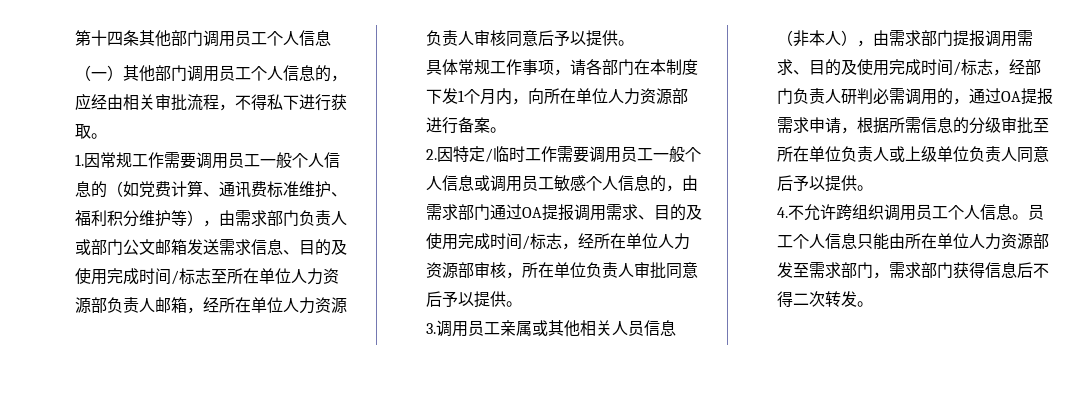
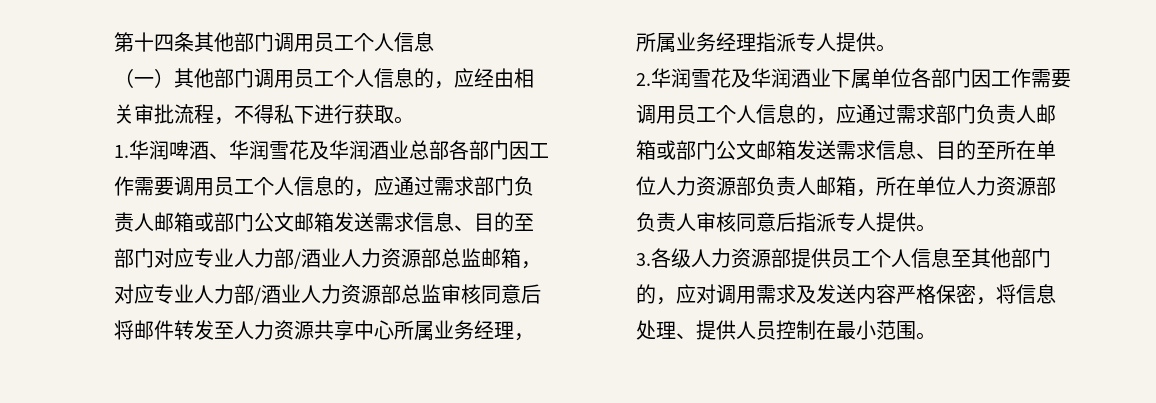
[84,152,341,169] [75,180,348,198] [75,210,348,227] [75,239,348,256] [75,268,212,285] 因常规工作需要调用员工一般个人信息的（如党费计算、通讯费标准维护、福利积分维护等），由需求部门负责人或部门公文邮箱发送需求信息、目的及使用完成时间/标志 -> [129,140,550,160] [114,176,535,197] [114,212,535,232] [114,248,542,269] [114,284,542,305] [114,320,535,341] [636,32,897,53] [636,68,1072,89] [636,104,1057,125] [636,140,977,160] 华润啤酒、华润雪花及华润酒业总部各部门因工作需要调用员工个人信息的，应通过需求部门负责人邮箱或部门公文邮箱发送需求信息、目的至部门对应专业人力部/酒业人力资源部总监邮箱，对应专业人力部/酒业人力资源部总监审核同意后将邮件转发至人力资源共享中心所属业务经理，所属业务经理指派专人提供。 // 2.华润雪花及华润酒业下属单位各部门因工作需要调用员工个人信息的，应通过需求部门负责人邮箱或部门公文邮箱发送需求信息、目的
[203,297,348,314] [426,30,635,47] [426,59,699,76] [426,88,689,105] [426,117,507,134] [426,146,702,163] [426,175,699,192] [426,204,703,221] [426,233,691,250] [426,262,699,279] [426,291,523,308] [426,320,677,337] [777,30,1034,47] [777,59,1042,76] [777,88,1054,105] [777,117,1050,134] [777,146,1050,163] [777,175,874,192] [777,204,1045,221] [777,233,1050,250] [777,262,1050,279] [777,291,858,307] 经所在单位人力资源负责人审核同意后予以提供。 // 具体常规工作事项，请各部门在本制度下发1个月内，向所在单位人力资源部进行备案。 // 2.因特定/临时工作需要调用员工一般个人信息或调用员工敏感个人信息的，由需求部门通过OA提报调用需求、目的及使用完成时间/标志，经所在单位人力资源部审核，所在单位负责人审批同意后予以提供。 // 3.调用员工亲属或其他相关人员信息（非本人），由需求部门提报调用需求、目的及使用完成时间/标志，经部门负责人研判必需调用的，通过OA提报需求申请，根据所需信息的分级审批至所在单位负责人或上级单位负责人同意后予以提供。 // 4.不允许跨组织调用员工个人信息。员工个人信息只能由所在单位人力资源部发至需求部门，需求部门获得信息后不得二次转发 -> [876,176,1057,196] [636,212,937,232] [636,248,1052,268] [636,284,1057,305] [636,320,917,340] 所在单位人力资源部负责人审核同意后指派专人提供。 // 3.各级人力资源部提供员工个人信息至其他部门的，应对调用需求及发送内容严格保密，将信息处理、提供人员控制在最小范围

